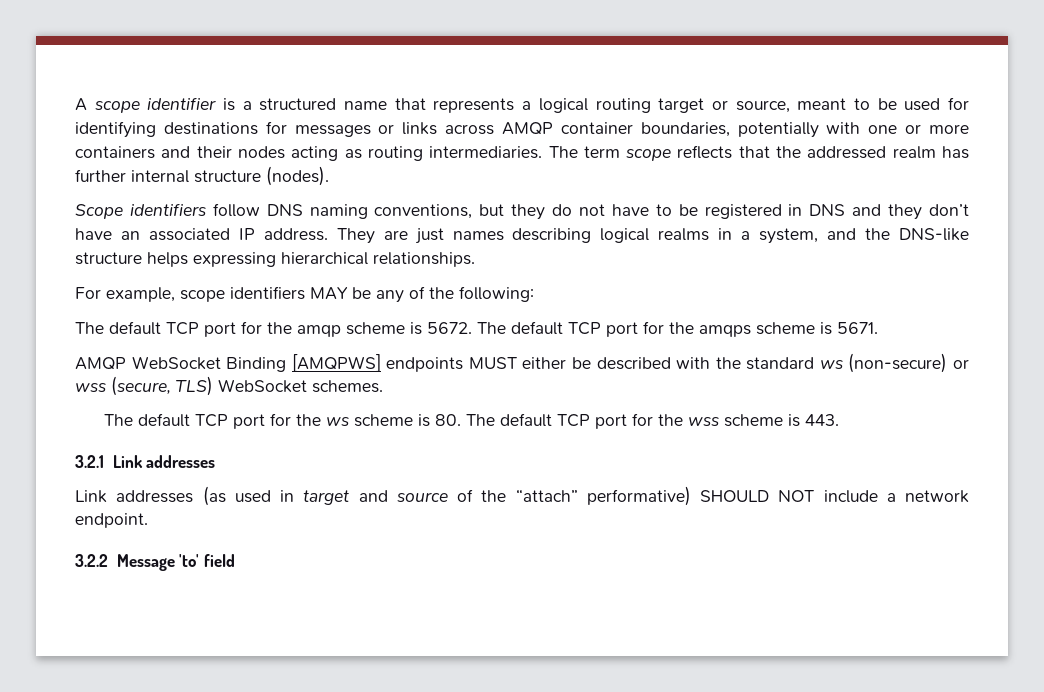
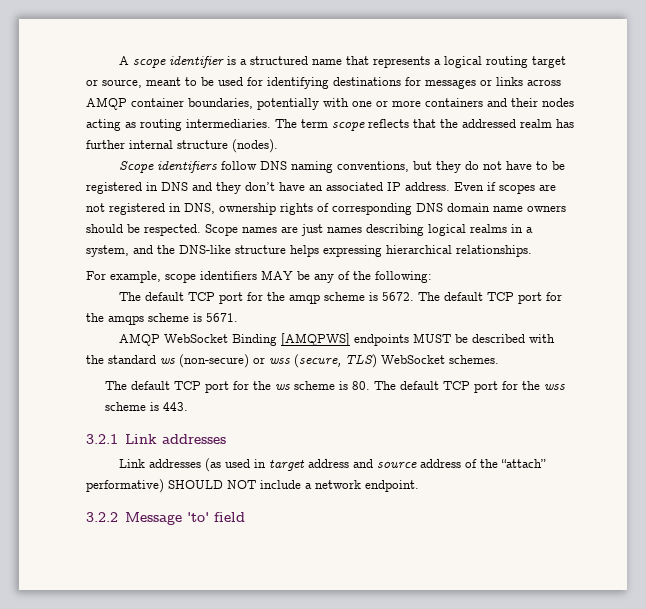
[336,228,375,244] They -> [454,182,556,194] [86,203,566,215] [86,224,277,236] Even if scopes are not registered in DNS, ownership rights of corresponding DNS domain name owners should be respected. Scope names
[522,357,567,369] either -> (452, 338) none
(350, 497) none -> [308,459,350,468] address
(448, 497) none -> [420,459,462,468] address

